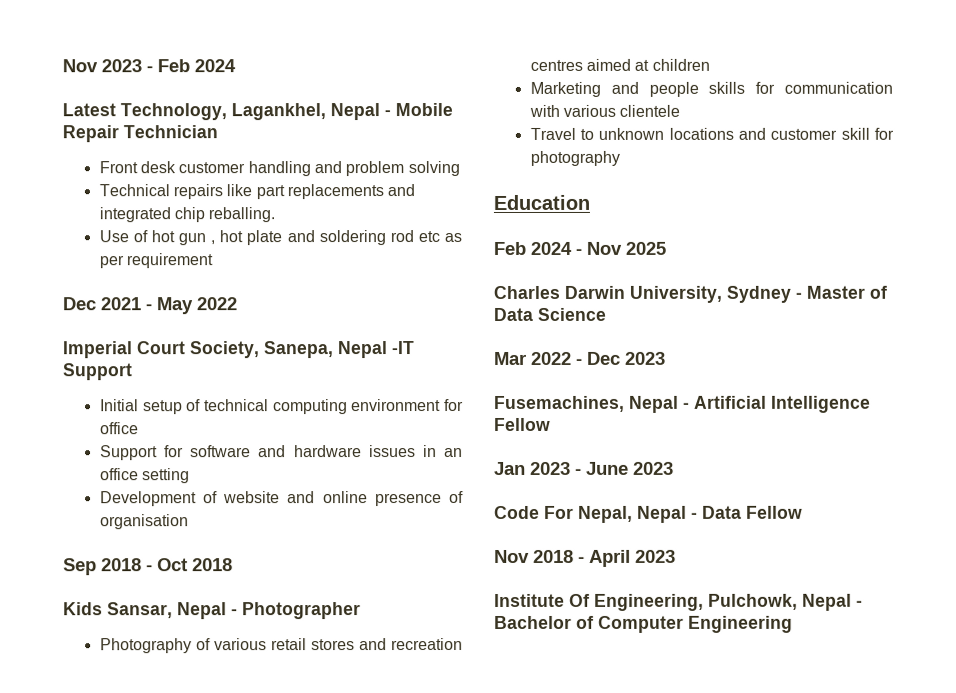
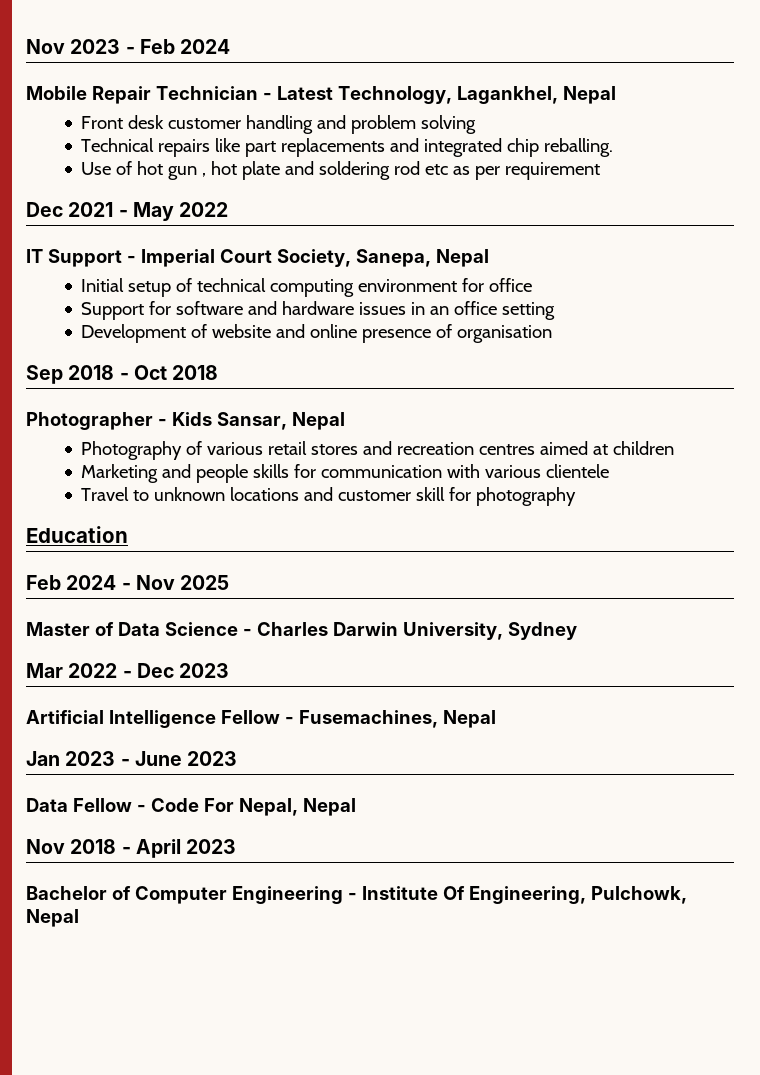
(236, 66) none -> [26,86,272,104] Mobile Repair Technician -
[384,103,453,117] [62,125,218,143] - Mobile Repair Technician -> (616, 95) none
(237, 304) none -> [26,249,136,267] IT Support -
[391,341,415,355] [63,363,133,381] -IT Support -> (489, 258) none
(233, 565) none -> [26,412,167,430] Photographer -
[231,602,361,620] - Photographer -> (345, 421) none
(666, 248) none -> [26,622,252,636] Master of Data Science -
[795,285,887,299] [493,307,606,321] - Master of Data Science -> (577, 631) none
[494,395,690,413] Fusemachines, Nepal - -> (230, 670) none
(551, 424) none -> [284,710,496,728] - Fusemachines, Nepal
(674, 468) none -> [26,798,146,812] Data Fellow -
[691,505,803,519] - Data Fellow -> (356, 807) none
(676, 556) none -> [26,886,357,904] Bachelor of Computer Engineering -
[856,600,863,607] [494,615,793,633] - Bachelor of Computer Engineering -> (79, 918) none

